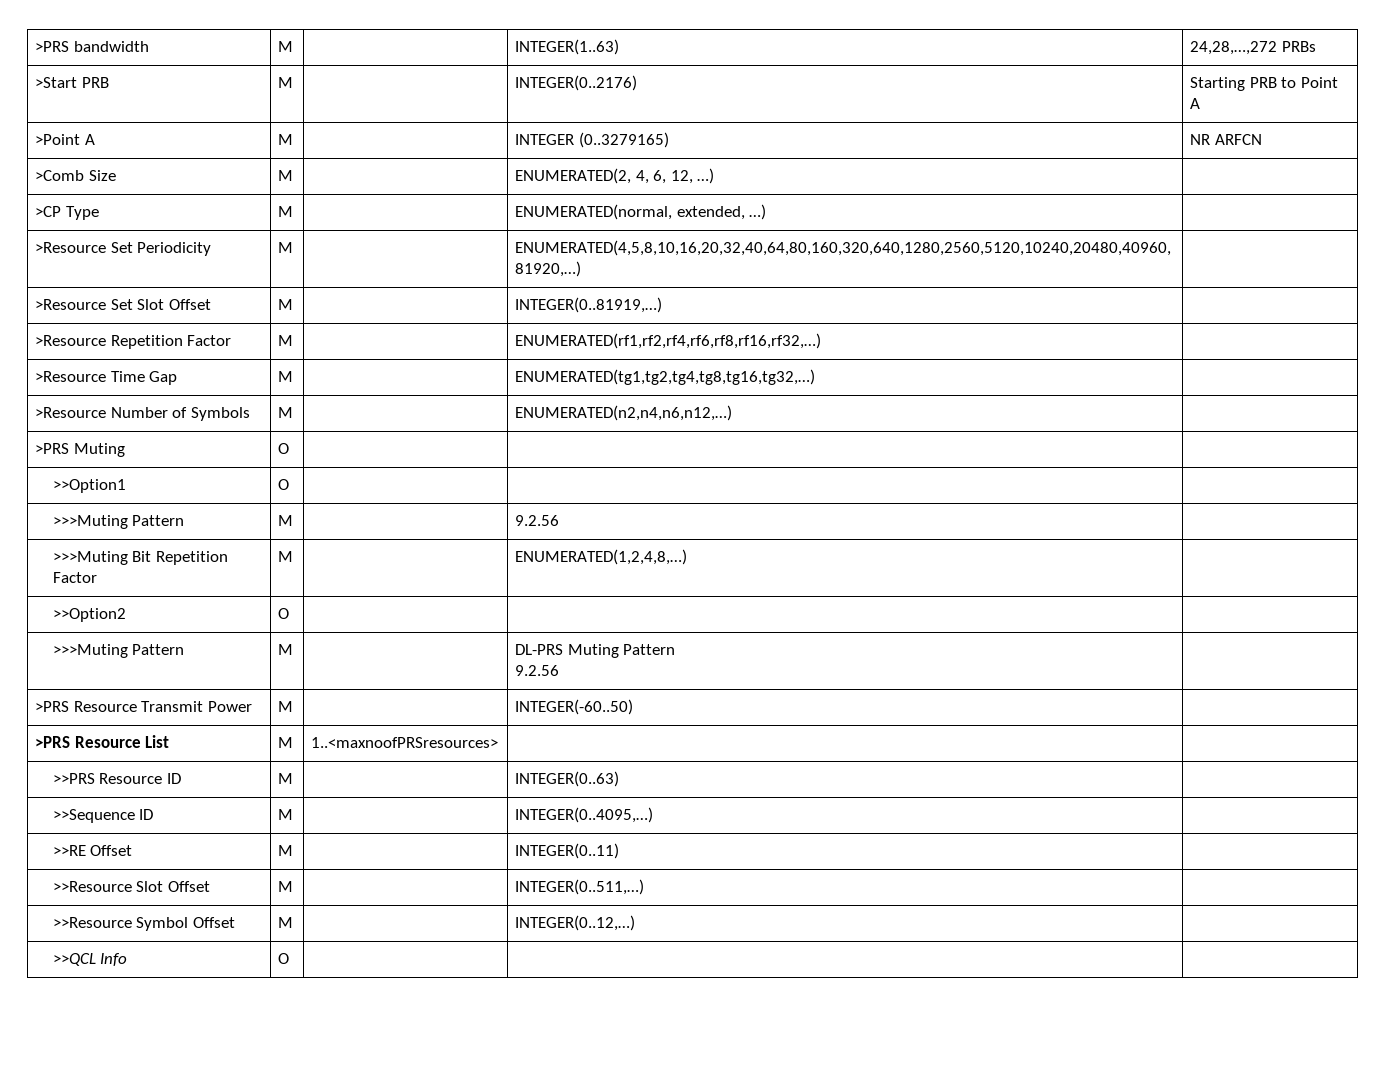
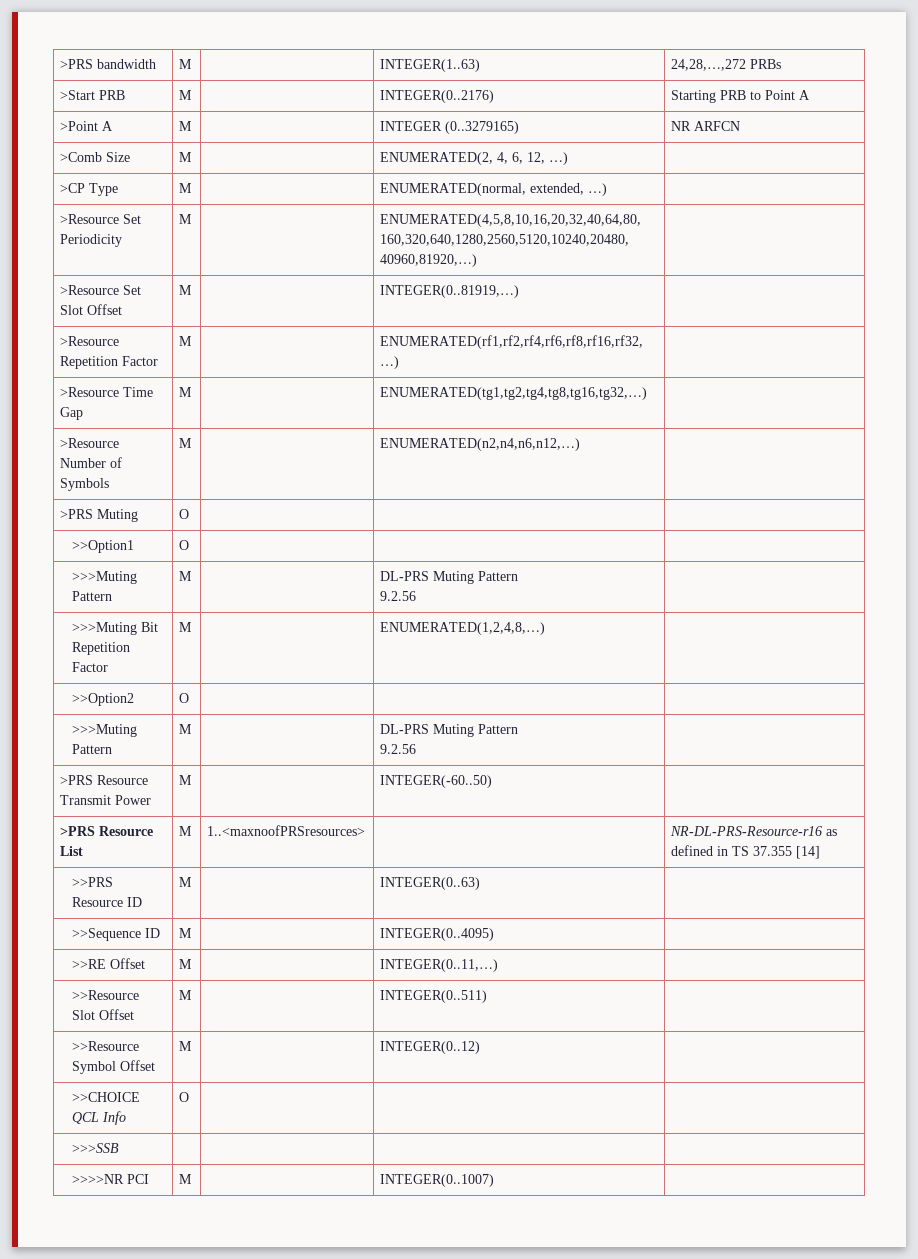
(294, 520) none -> [380,571,519,584] DL-PRS Muting Pattern //
(499, 742) none -> [670,826,838,836] [671,845,821,859] NR-DL-PRS-Resource-r16 as defined in TS 37.355 [14]
[515,807,654,823] INTEGER(0..4095,…) -> [380,928,495,941] INTEGER(0..4095)
[515,843,620,859] INTEGER(0..11) -> [380,959,499,972] INTEGER(0..11,…)
[515,879,645,895] INTEGER(0..511,…) -> [380,990,488,1003] INTEGER(0..511)
[515,915,636,931] [52,953,96,966] INTEGER(0..12,…) | // >>QCL -> [380,1041,481,1054] [71,1092,140,1102] [71,1112,99,1124] INTEGER(0..12) | // >>CHOICE QCL
(290, 958) none -> [71,1143,119,1153] [71,1174,149,1184] [179,1174,193,1184] [380,1174,495,1187] // >>>SSB | | | | // >>>>NR PCI | M | | INTEGER(0..1007) |

